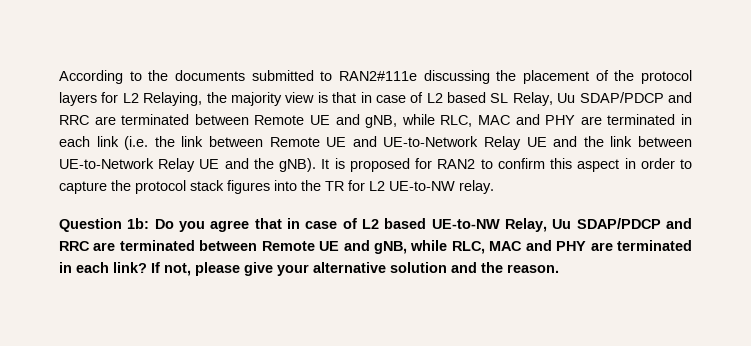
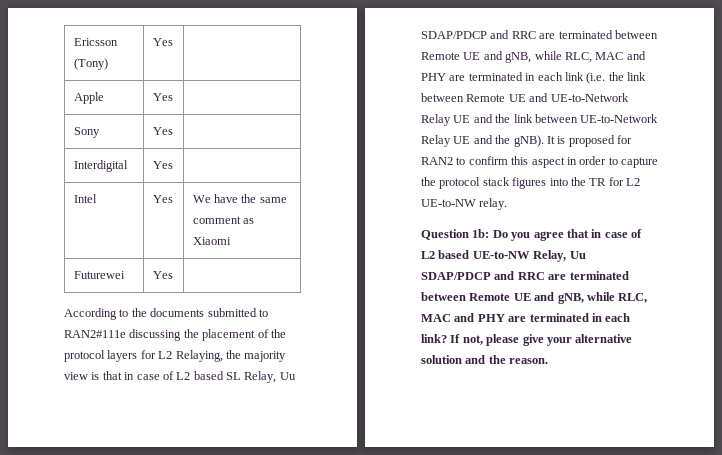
(59, 77) none -> [73,38,118,46] [73,58,108,70] [152,38,173,46] [73,92,104,104] [152,93,173,101] [73,127,100,138] [152,127,173,135] [73,160,128,172] [152,161,173,169] [73,194,97,203] [152,195,173,203] [192,194,287,203] [192,216,254,224] [192,237,231,245] [73,271,125,279] [152,271,173,279] Ericsson (Tony) | Yes | // Apple | Yes | // Sony | Yes | // Interdigital | Yes | // Intel | Yes | We have the same comment as Xiaomi // Futurewei | Yes | //

